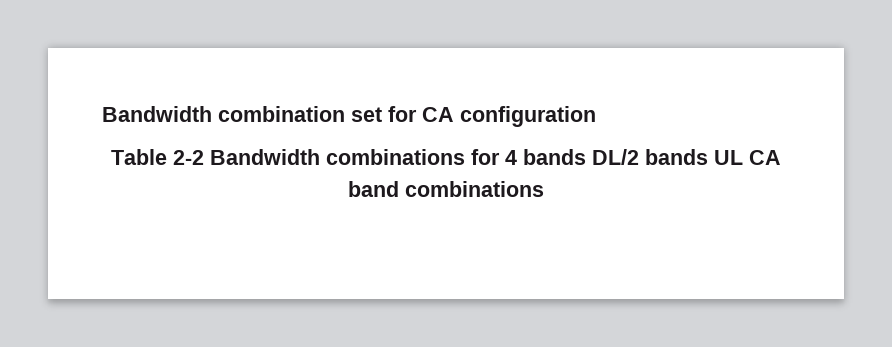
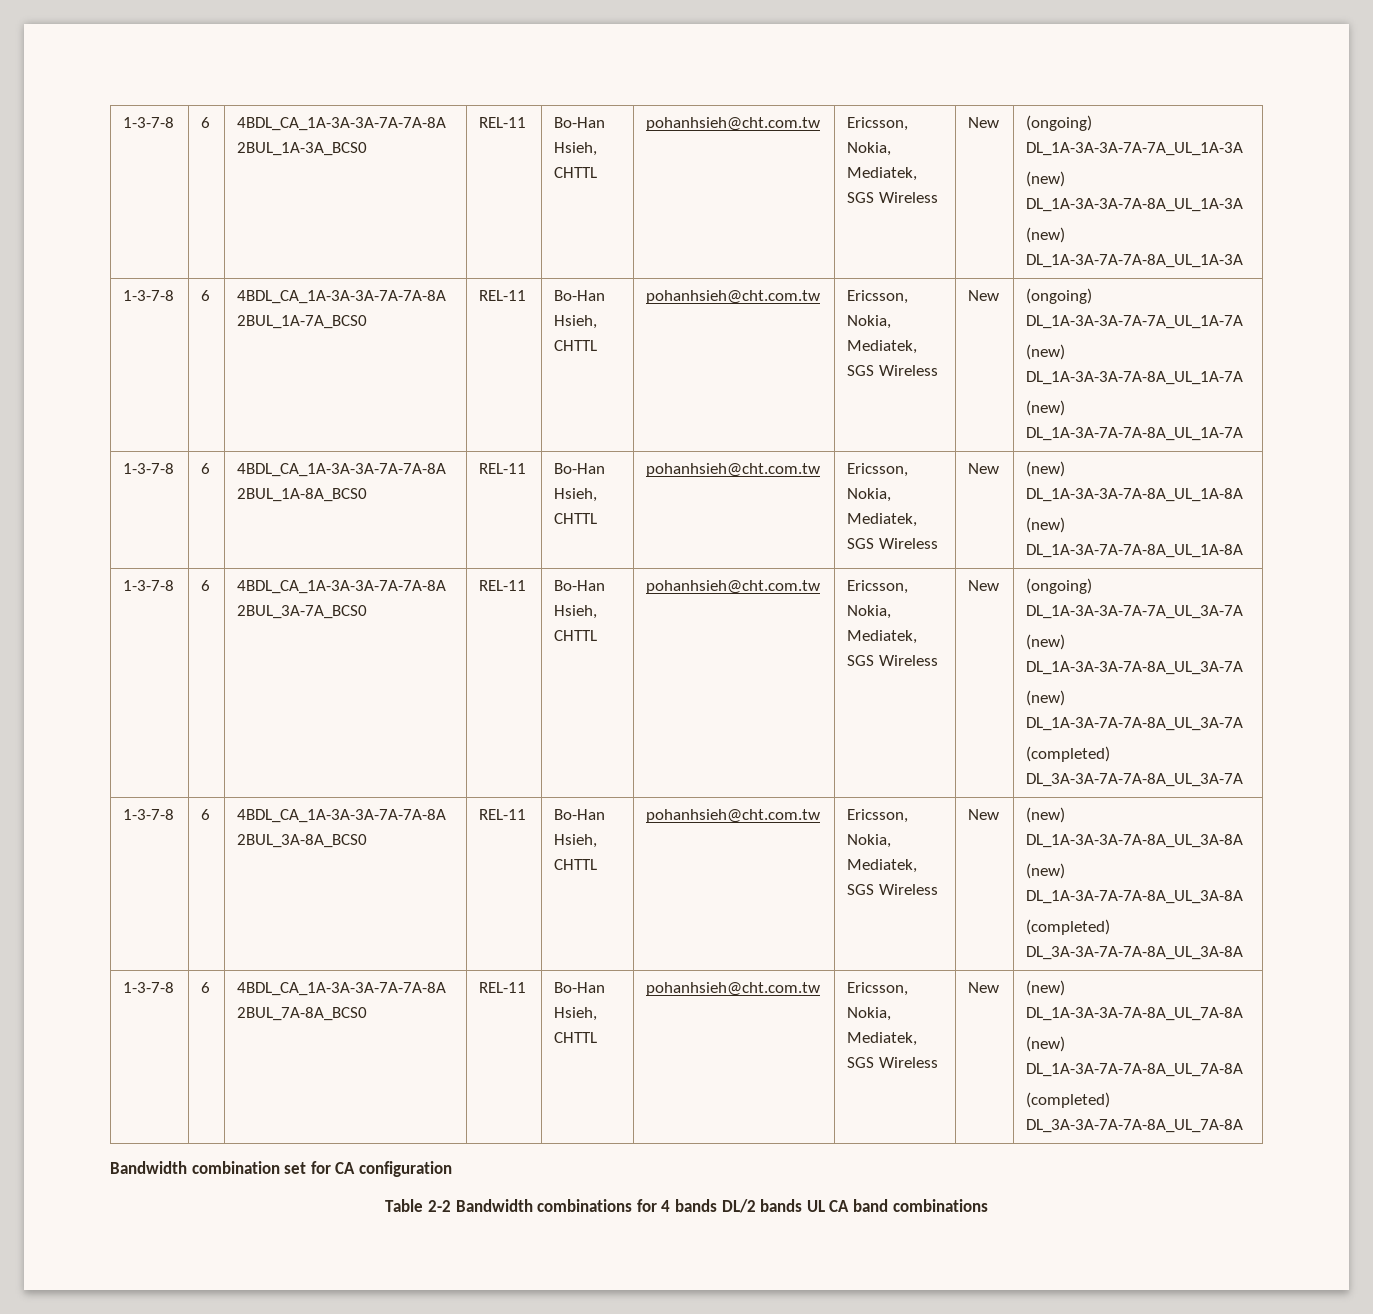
(102, 114) none -> [123,117,175,128] [201,117,211,128] [237,117,447,131] [237,142,368,156] [479,117,527,128] [554,117,606,128] [554,142,598,156] [554,167,598,178] [646,117,821,131] [847,117,909,131] [847,142,892,156] [847,167,918,181] [847,192,938,203] [968,117,1000,128] [1026,115,1093,131] [1026,142,1244,156] [1026,171,1066,187] [1026,198,1244,212] [1026,227,1066,243] [1026,254,1244,268] [123,290,175,301] [201,290,211,301] [237,290,447,304] [237,315,368,329] [479,290,527,301] [554,290,606,301] [554,315,598,329] [554,340,598,351] [646,290,821,304] [847,290,909,304] [847,315,892,329] [847,340,918,354] [847,365,938,376] [968,290,1000,301] [1026,288,1093,304] [1026,315,1244,329] [1026,344,1066,360] [1026,371,1244,385] [1026,400,1066,416] [1026,427,1244,441] [123,463,175,474] [201,463,211,474] [237,463,447,477] [237,488,368,502] [479,463,527,474] [554,463,606,474] [554,488,598,502] [554,513,598,524] [646,463,821,477] [847,463,909,477] [847,488,892,502] [847,513,918,527] [847,538,938,549] [968,463,1000,474] [1026,461,1066,477] [1026,488,1244,502] [1026,517,1066,533] [1026,544,1244,558] [123,580,175,591] [201,580,211,591] [237,580,447,594] [237,605,368,619] [479,580,527,591] [554,580,606,591] [554,605,598,619] [554,630,598,641] [646,580,821,594] [847,580,909,594] [847,605,892,619] [847,630,918,644] [847,655,938,666] [968,580,1000,591] [1026,578,1093,594] [1026,605,1244,619] [1026,634,1066,650] [1026,661,1244,675] [1026,690,1066,706] [1026,717,1244,731] [1026,746,1111,762] [1026,773,1244,787] [123,809,175,820] [201,809,211,820] [237,809,447,823] [237,834,368,848] [479,809,527,820] [554,809,606,820] [554,834,598,848] [554,859,598,870] [646,809,821,823] [847,809,909,823] [847,834,892,848] [847,859,918,873] [847,884,938,895] [968,809,1000,820] [1026,807,1066,823] [1026,834,1244,848] [1026,863,1066,879] [1026,890,1244,904] [1026,919,1111,935] [1026,946,1244,960] [123,982,175,993] [201,982,211,993] [237,982,447,996] [237,1007,368,1021] [479,982,527,993] [554,982,606,993] [554,1007,598,1021] [554,1032,598,1043] [646,982,821,996] [847,982,909,996] [847,1007,892,1021] [847,1032,918,1046] [847,1057,938,1068] [968,982,1000,993] [1026,980,1066,996] [1026,1007,1244,1021] [1026,1036,1066,1052] [1026,1063,1244,1077] [1026,1092,1111,1108] [1026,1119,1244,1133] 1-3-7-8 | 6 | 4BDL_CA_1A-3A-3A-7A-7A-8A 2BUL_1A-3A_BCS0 | REL-11 | Bo-Han Hsieh, CHTTL | pohanhsieh@cht.com.tw | Ericsson, Nokia, Mediatek, SGS Wireless | New | (ongoing) DL_1A-3A-3A-7A-7A_UL_1A-3A // (new) DL_1A-3A-3A-7A-8A_UL_1A-3A // (new) DL_1A-3A-7A-7A-8A_UL_1A-3A // 1-3-7-8 | 6 | 4BDL_CA_1A-3A-3A-7A-7A-8A 2BUL_1A-7A_BCS0 | REL-11 | Bo-Han Hsieh, CHTTL | pohanhsieh@cht.com.tw | Ericsson, Nokia, Mediatek, SGS Wireless | New | (ongoing) DL_1A-3A-3A-7A-7A_UL_1A-7A // (new) DL_1A-3A-3A-7A-8A_UL_1A-7A // (new) DL_1A-3A-7A-7A-8A_UL_1A-7A // 1-3-7-8 | 6 | 4BDL_CA_1A-3A-3A-7A-7A-8A 2BUL_1A-8A_BCS0 | REL-11 | Bo-Han Hsieh, CHTTL | pohanhsieh@cht.com.tw | Ericsson, Nokia, Mediatek, SGS Wireless | New | (new) DL_1A-3A-3A-7A-8A_UL_1A-8A // (new) DL_1A-3A-7A-7A-8A_UL_1A-8A // 1-3-7-8 | 6 | 4BDL_CA_1A-3A-3A-7A-7A-8A 2BUL_3A-7A_BCS0 | REL-11 | Bo-Han Hsieh, CHTTL | pohanhsieh@cht.com.tw | Ericsson, Nokia, Mediatek, SGS Wireless | New | (ongoing) DL_1A-3A-3A-7A-7A_UL_3A-7A // (new) DL_1A-3A-3A-7A-8A_UL_3A-7A // (new) DL_1A-3A-7A-7A-8A_UL_3A-7A // (completed) DL_3A-3A-7A-7A-8A_UL_3A-7A // 1-3-7-8 | 6 | 4BDL_CA_1A-3A-3A-7A-7A-8A 2BUL_3A-8A_BCS0 | REL-11 | Bo-Han Hsieh, CHTTL | pohanhsieh@cht.com.tw | Ericsson, Nokia, Mediatek, SGS Wireless | New | (new) DL_1A-3A-3A-7A-8A_UL_3A-8A // (new) DL_1A-3A-7A-7A-8A_UL_3A-8A // (completed) DL_3A-3A-7A-7A-8A_UL_3A-8A // 1-3-7-8 | 6 | 4BDL_CA_1A-3A-3A-7A-7A-8A 2BUL_7A-8A_BCS0 | REL-11 | Bo-Han Hsieh, CHTTL | pohanhsieh@cht.com.tw | Ericsson, Nokia, Mediatek, SGS Wireless | New | (new) DL_1A-3A-3A-7A-8A_UL_7A-8A // (new) DL_1A-3A-7A-7A-8A_UL_7A-8A // (completed) DL_3A-3A-7A-7A-8A_UL_7A-8A //

